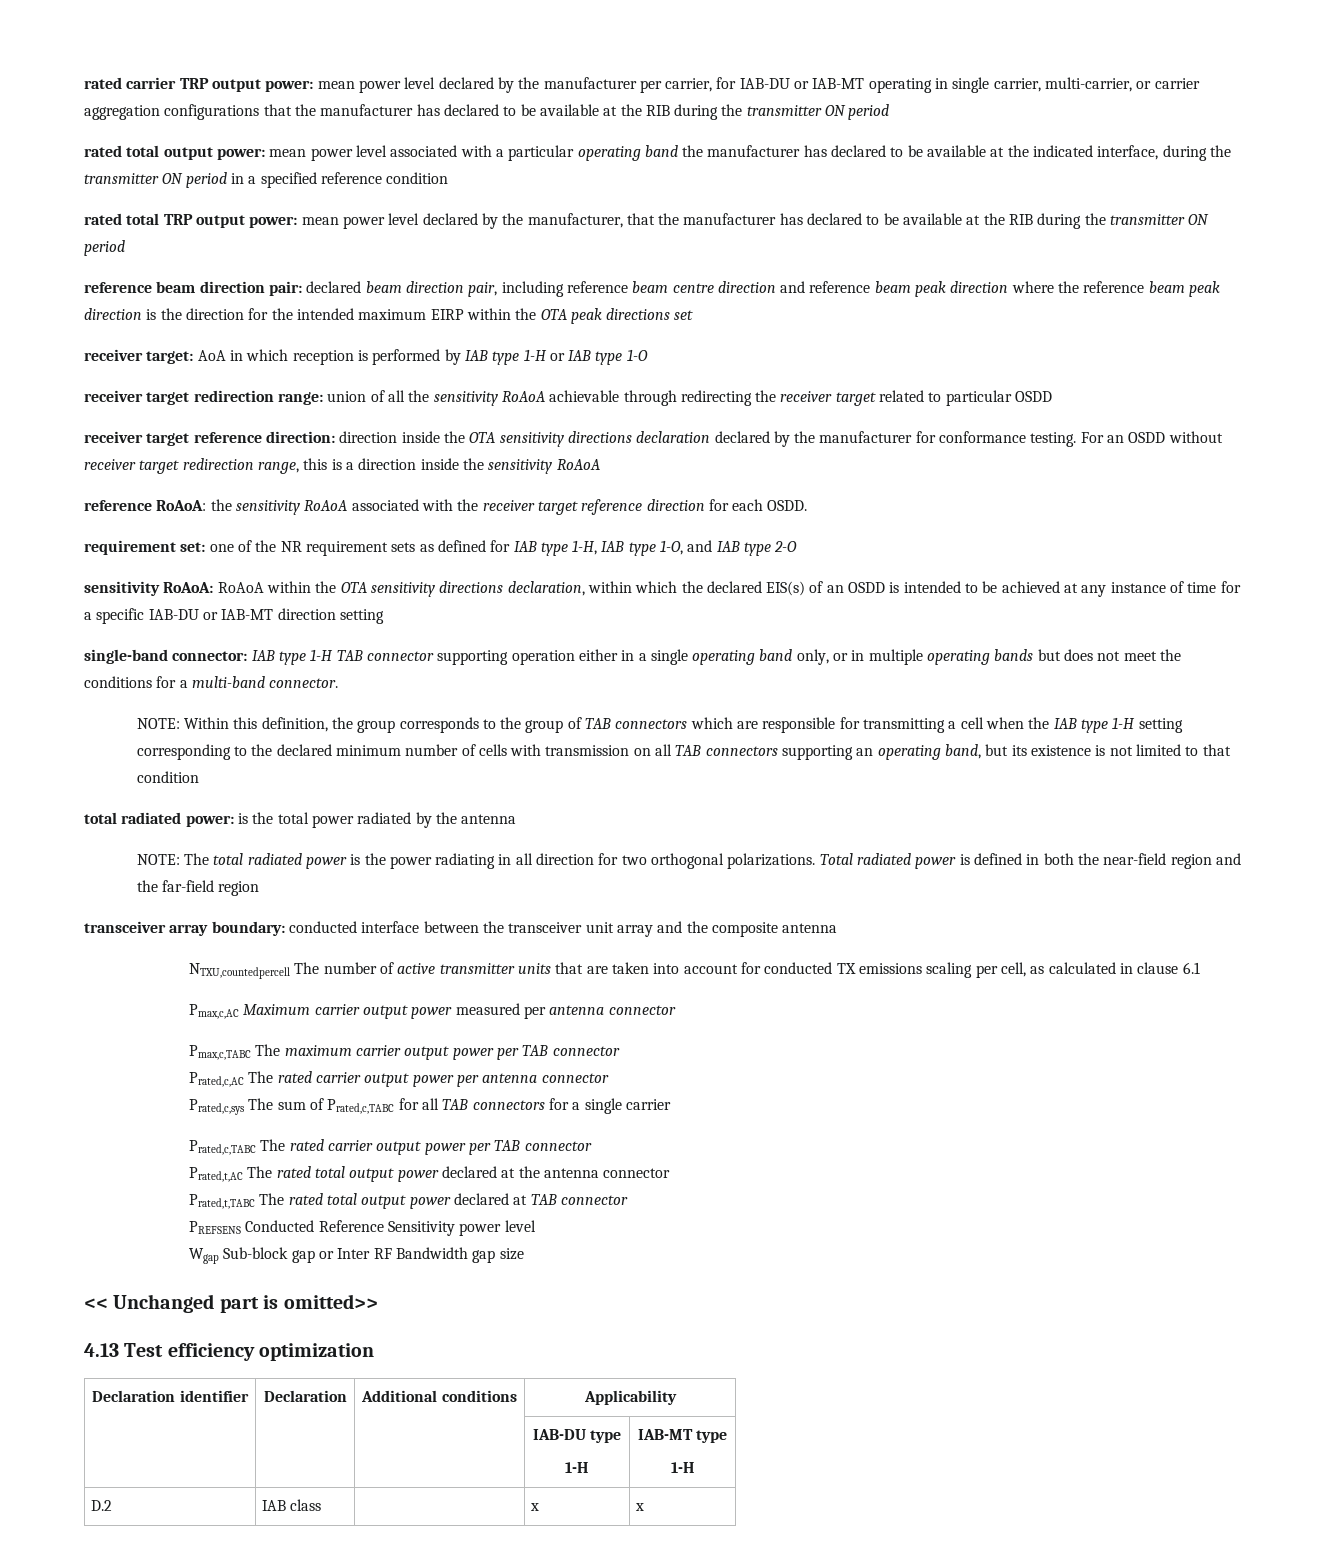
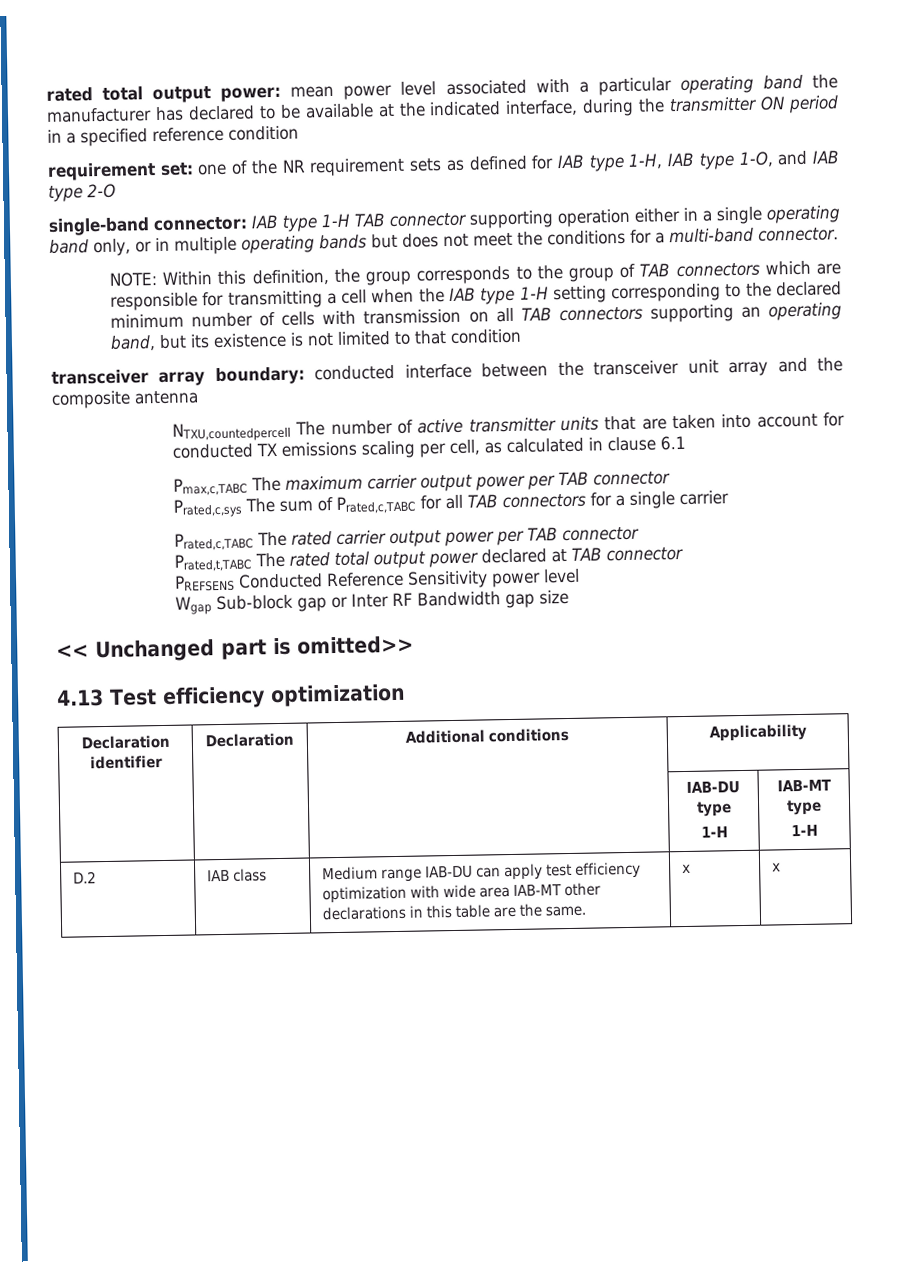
[84,77,1200,93] [84,104,890,120] [84,145,122,157] rated carrier TRP output power: mean power level declared by the manufacturer per carrier, for IAB-DU or IAB-MT operating in single carrier, multi-carrier, or carrier aggregation configurations that the manufacturer has declared to be available at the RIB during the transmitter ON period // rated -> [46,87,93,102] rated
[84,213,1210,229] [84,240,125,256] [84,281,1221,297] [84,308,694,324] [84,349,648,365] [84,390,1053,406] [84,431,1223,447] [84,458,600,474] [84,499,808,515] // rated total TRP output power: mean power level declared by the manufacturer, that the manufacturer has declared to be available at the RIB during the transmitter ON period // reference beam direction pair: declared beam direction pair, including reference beam centre direction and reference beam peak direction where the reference beam peak direction is the direction for the intended maximum EIRP within the OTA peak directions set // receiver target: AoA in which reception is performed by IAB type 1-H or IAB type 1-O // receiver target redirection range: union of all the sensitivity RoAoA achievable through redirecting the receiver target related to particular OSDD // receiver target reference direction: direction inside the OTA sensitivity directions declaration declared by the manufacturer for conformance testing. For an OSDD without receiver target redirection range, this is a direction inside the sensitivity RoAoA // reference RoAoA: the sensitivity RoAoA associated with the receiver target reference direction for each OSDD. -> (299, 133) none
[84,581,1241,597] [84,608,384,624] // sensitivity RoAoA: RoAoA within the OTA sensitivity directions declaration, within which the declared EIS(s) of an OSDD is intended to be achieved at any instance of time for a specific IAB-DU or IAB-MT direction setting -> (116, 191) none
[84,812,517,828] [136,853,1241,869] [136,880,260,896] // total radiated power: is the total power radiated by the antenna // NOTE: The total radiated power is the power radiating in all direction for two orthogonal polarizations. Total radiated power is defined in both the near-field region and the far-field region -> (523, 336) none
[189,1003,676,1019] // Pmax,c,AC Maximum carrier output power measured per antenna connector -> (687, 443) none
[189,1071,609,1087] // Prated,c,AC The rated carrier output power per antenna connector -> (672, 478) none
[189,1166,671,1182] // Prated,t,AC The rated total output power declared at the antenna connector -> (641, 534) none
(322, 1505) none -> [322,861,642,883] [322,882,602,904] [322,903,587,921] Medium range IAB-DU can apply test efficiency optimization with wide area IAB-MT other declarations in this table are the same.

